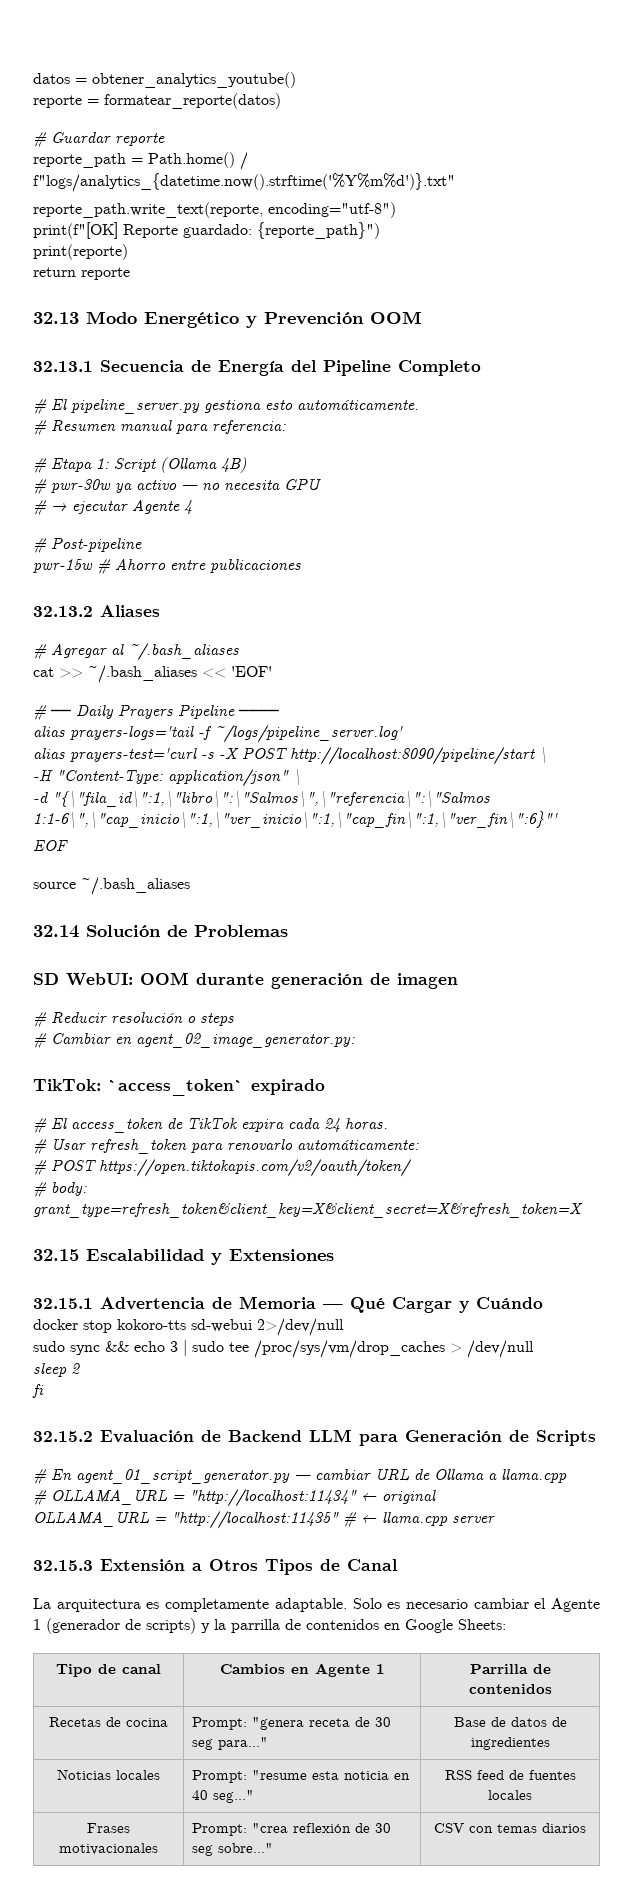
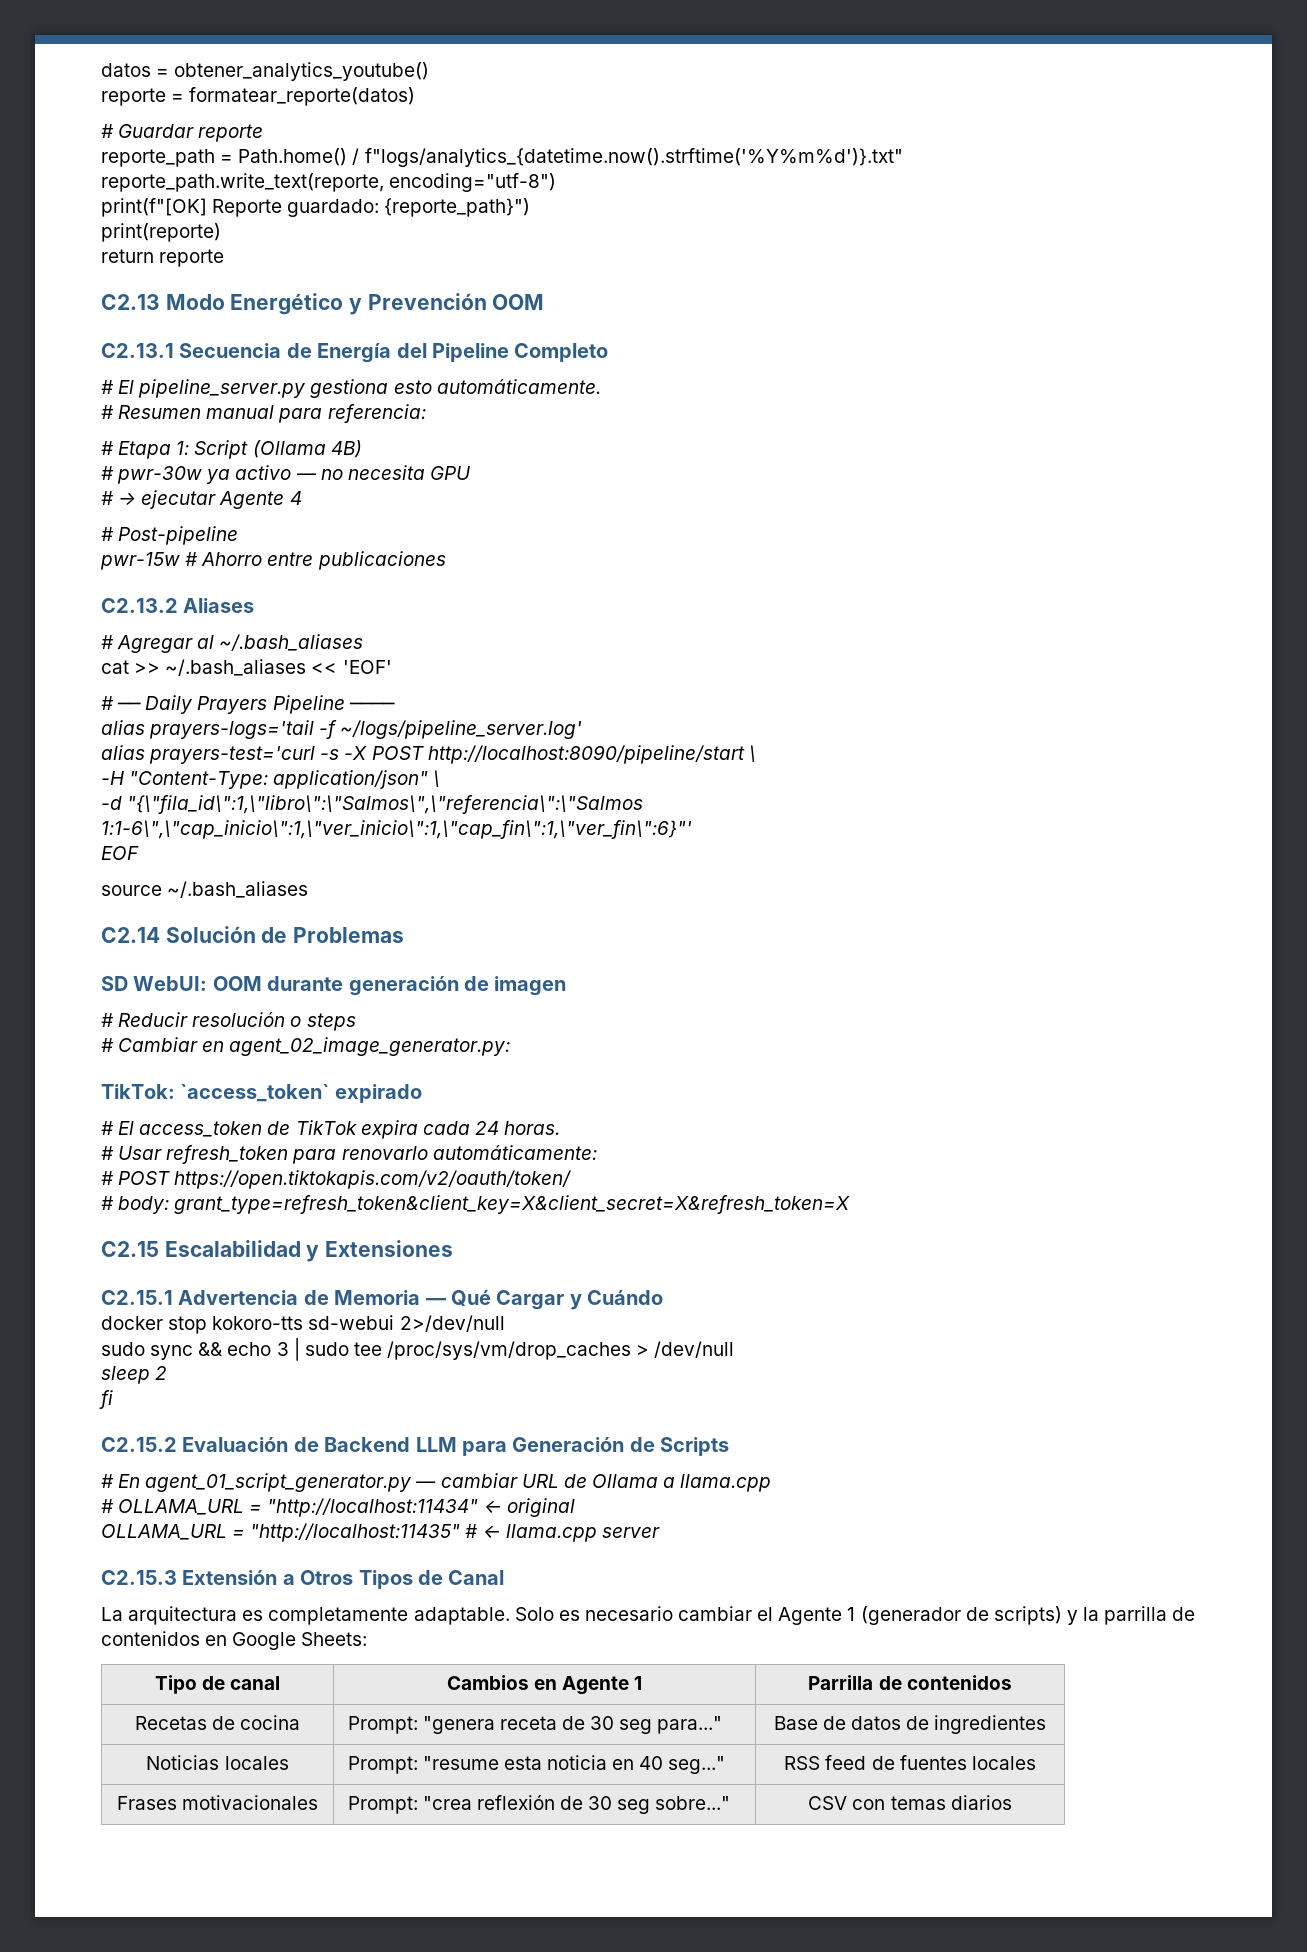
[33,312,79,324] 32.13 -> [101,294,160,310] C2.13
[33,361,93,372] 32.13.1 -> [101,343,174,358] C2.13.1
[33,606,93,617] 32.13.2 -> [101,598,178,613] C2.13.2
[33,925,79,938] 32.14 -> [101,927,160,943] C2.14
[33,1249,79,1261] 32.15 -> [101,1241,159,1257] C2.15
[33,1298,93,1309] 32.15.1 -> [101,1290,173,1305] C2.15.1
[33,1431,93,1442] 32.15.2 -> [101,1437,177,1452] C2.15.2
[33,1560,93,1571] 32.15.3 -> [101,1570,177,1585] C2.15.3

